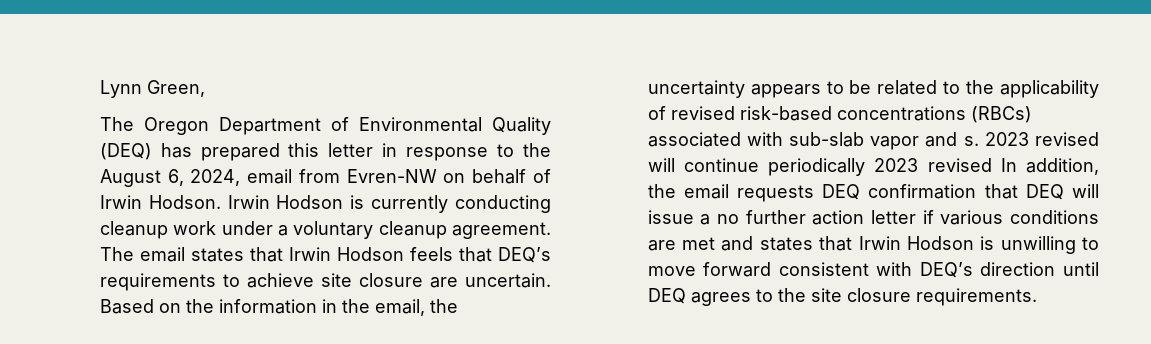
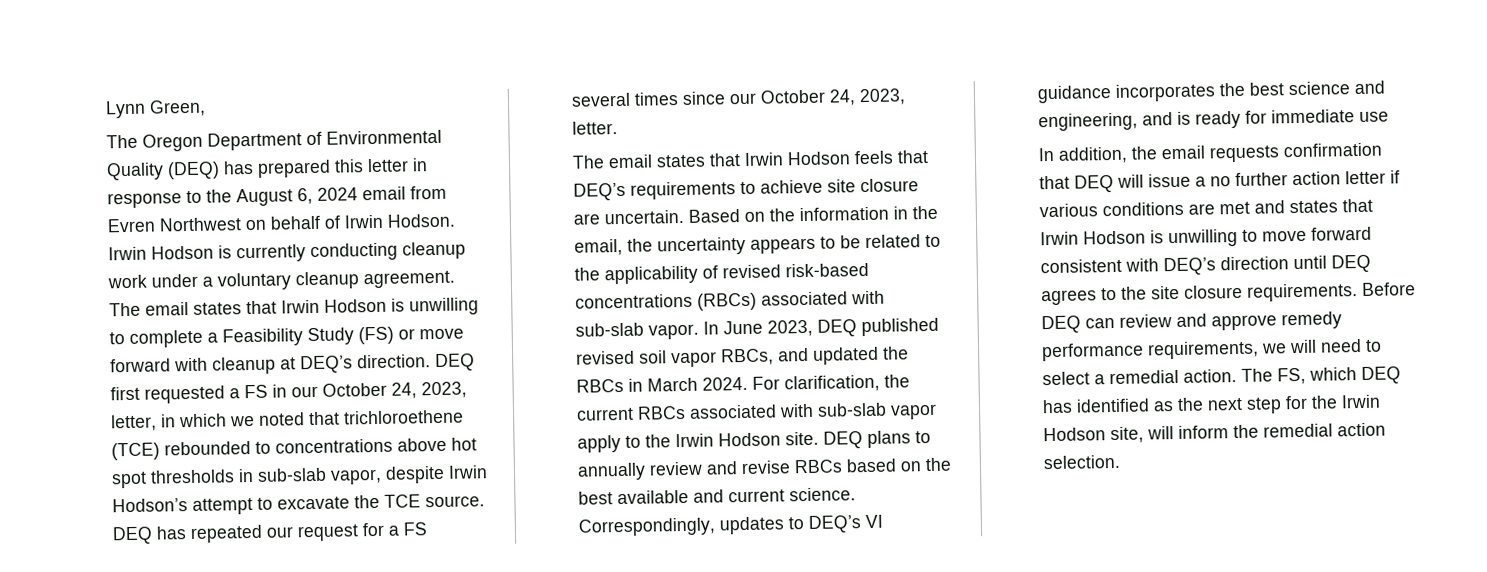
[190,169,241,186] 2024, -> [317,187,359,201] 2024
[346,169,437,183] Evren-NW -> [107,217,243,233] Evren Northwest
(404, 254) none -> [391,297,480,316] [109,326,465,348] [110,353,476,375] [110,381,468,404] [111,409,465,432] [111,437,478,461] [111,465,489,489] [112,494,486,515] [112,522,429,545] [571,88,907,107] [572,121,619,135] [572,151,852,169] is unwilling to complete a Feasibility Study (FS) or move forward with cleanup at DEQ’s direction. DEQ first requested a FS in our October 24, 2023, letter, in which we noted that trichloroethene (TCE) rebounded to concentrations above hot spot thresholds in sub-slab vapor, despite Irwin Hodson’s attempt to excavate the TCE source. DEQ has repeated our request for a FS several times since our October 24, 2023, letter. // The email states that Irwin Hodson
[870,132,1099,150] [647,158,992,176] vapor and s. 2023 revised will continue periodically 2023 revised -> [648,317,940,340] [576,346,910,368] [576,374,911,393] [576,402,938,421] [577,430,932,453] [577,457,953,481] [578,487,857,505] [578,514,884,537] [1037,80,1386,104] [1038,109,1390,132] vapor. In June 2023, DEQ published revised soil vapor RBCs, and updated the RBCs in March 2024. For clarification, the current RBCs associated with sub-slab vapor apply to the Irwin Hodson site. DEQ plans to annually review and revise RBCs based on the best available and current science. Correspondingly, updates to DEQ’s VI guidance incorporates the best science and engineering, and is ready for immediate use //
[822,184,861,200] DEQ -> (1281, 154) none
(1037, 297) none -> [1362,282,1417,296] [1041,311,1343,334] [1041,338,1383,362] [1042,366,1402,386] [1042,394,1382,414] [1043,422,1387,444] [1043,454,1122,470] Before DEQ can review and approve remedy performance requirements, we will need to select a remedial action. The FS, which DEQ has identified as the next step for the Irwin Hodson site, will inform the remedial action selection.

